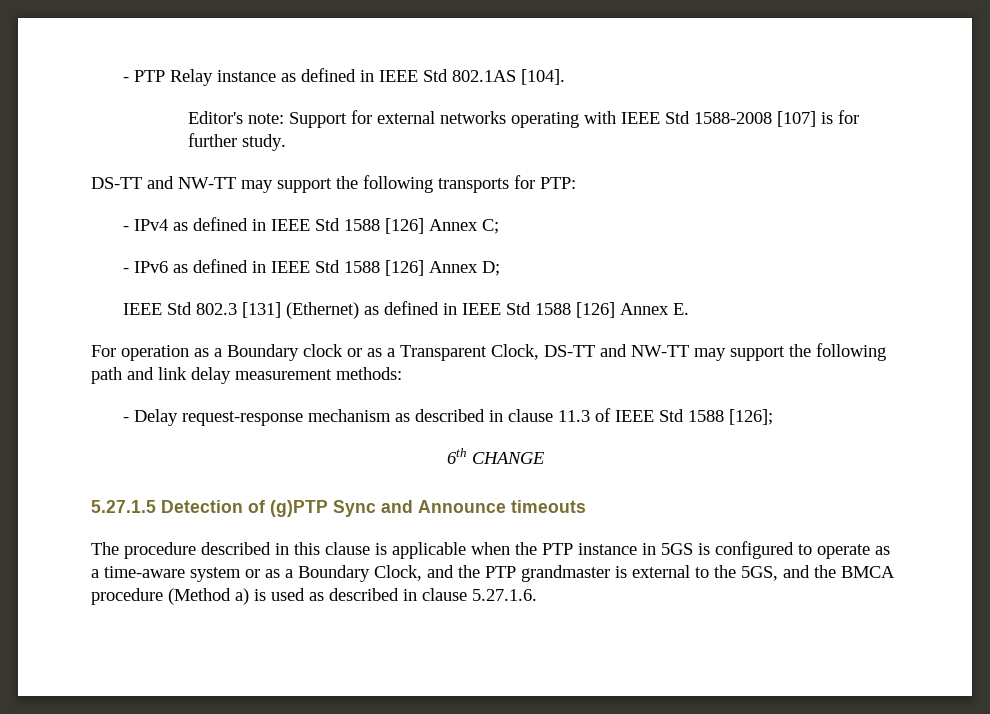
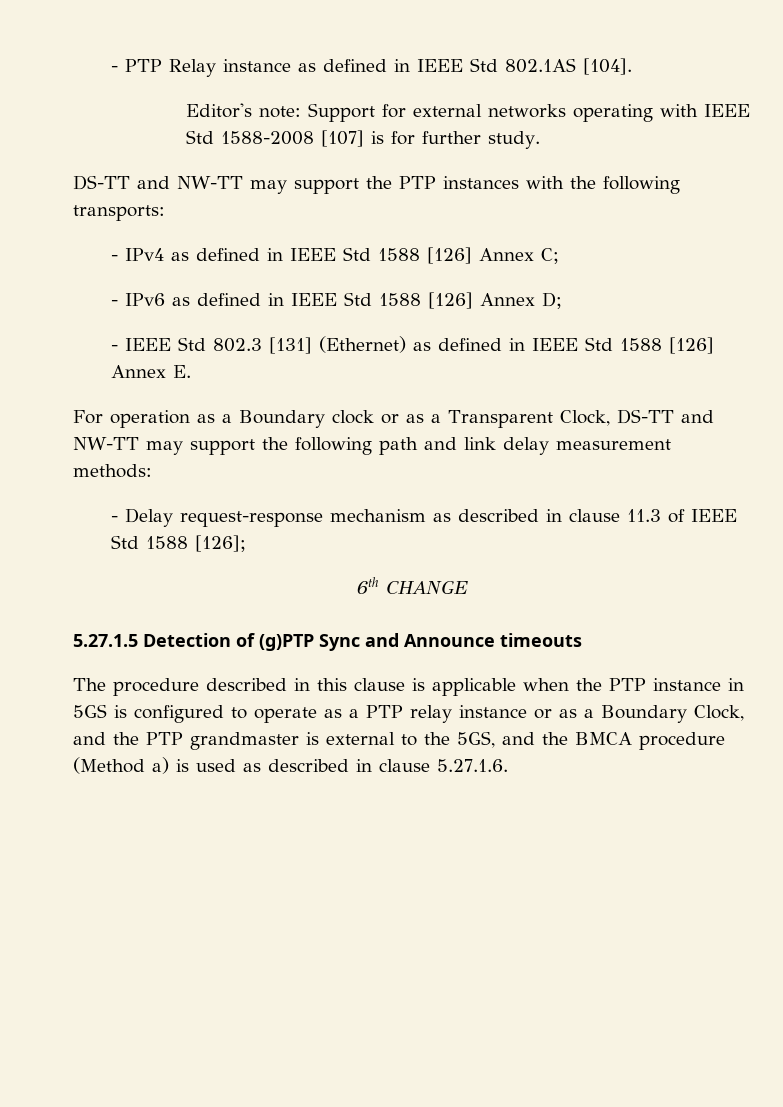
[363,175,576,193] following transports for PTP: -> [399,176,680,194] [73,205,165,221] PTP instances with the following transports:
(501, 268) none -> [110,345,118,351] -
[104,566,241,582] time-aware system -> [366,705,527,723] PTP relay instance

